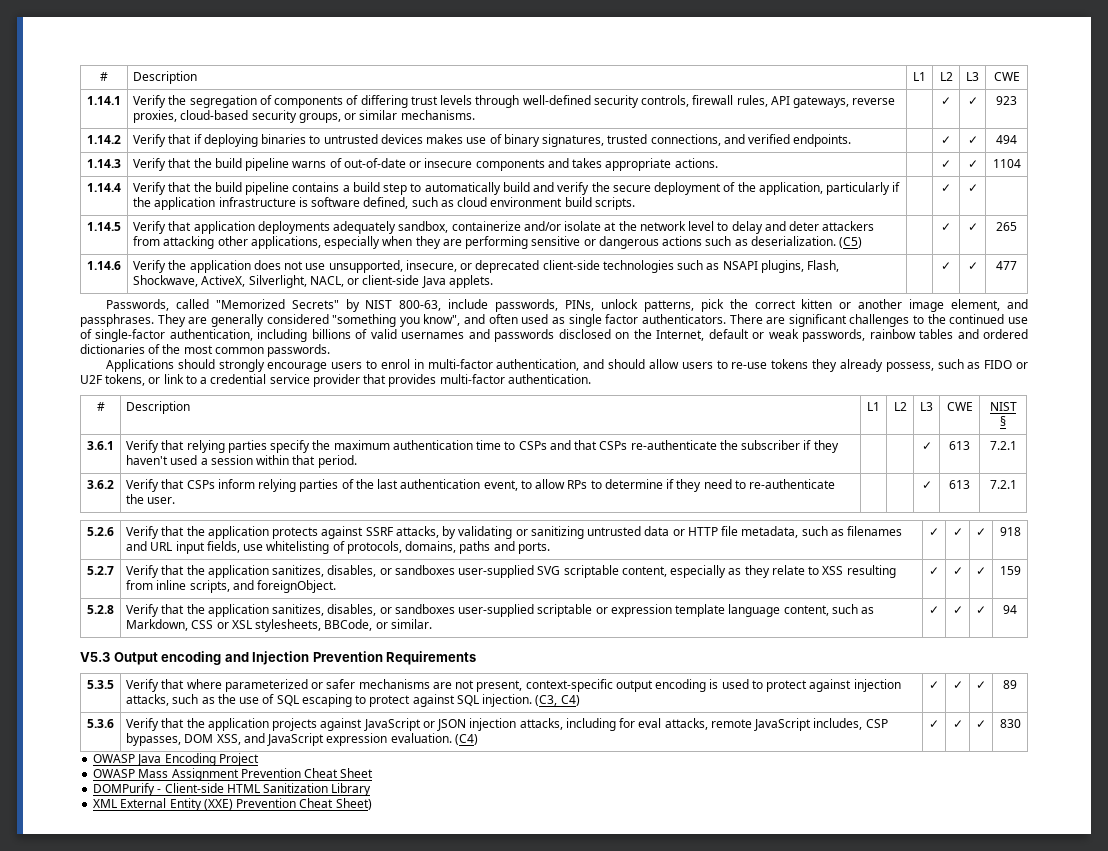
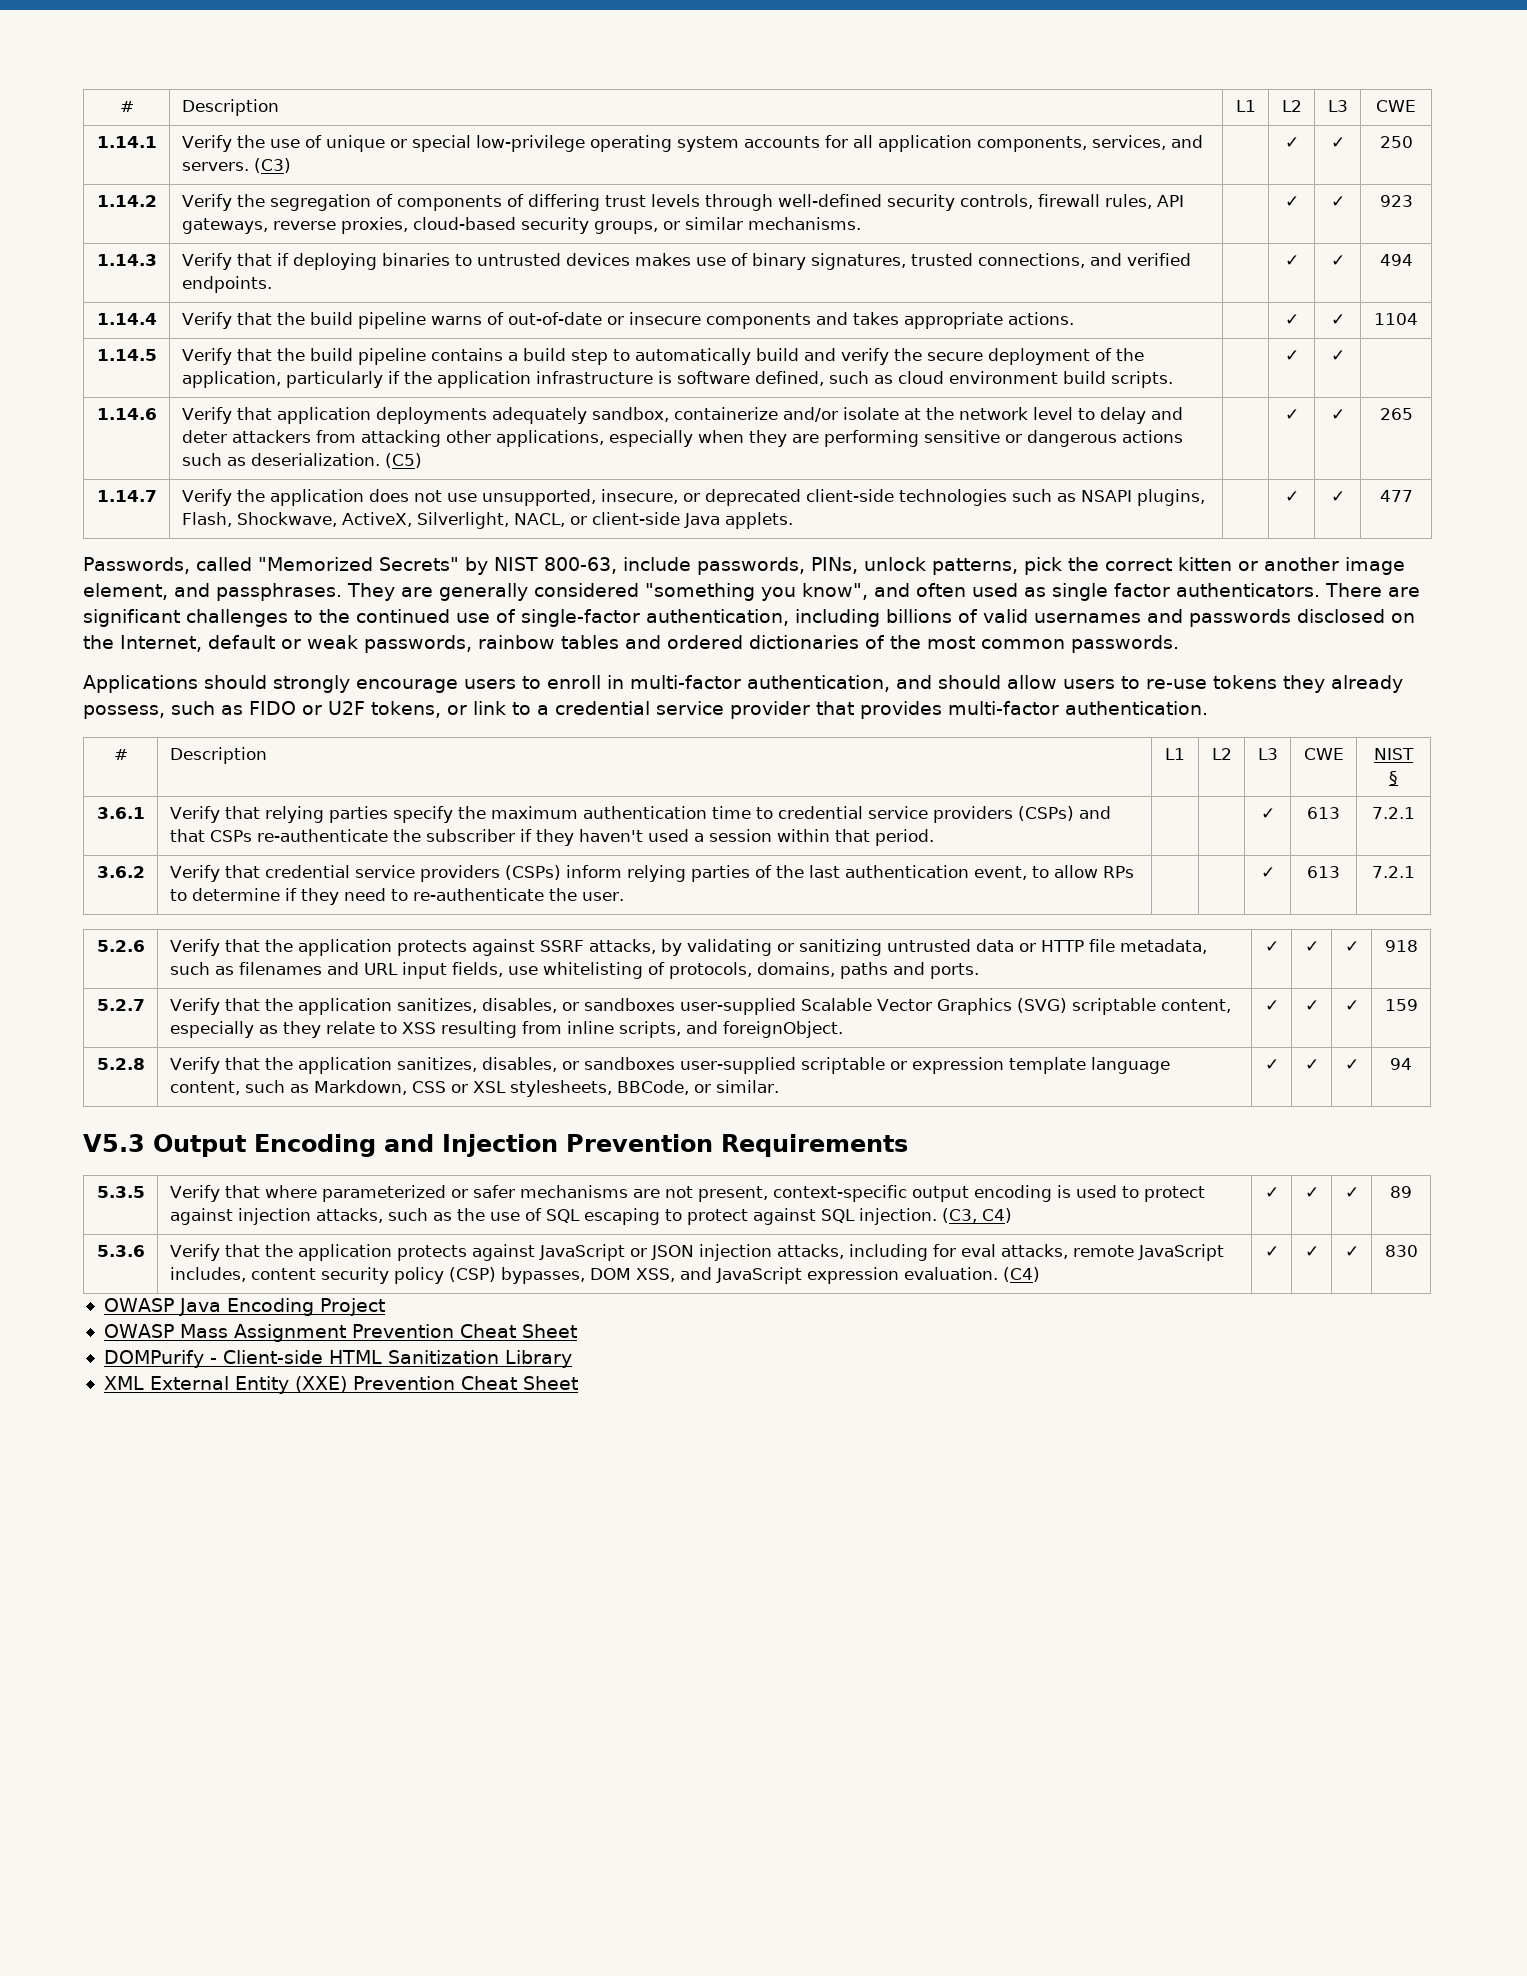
(121, 100) none -> [181,135,1203,152] [181,158,291,173] [1284,137,1299,148] [1330,137,1345,148] [1379,136,1413,148] [96,195,157,207] | Verify the use of unique or special low-privilege operating system accounts for all application components, services, and servers. (C3) | | ✓ | ✓ | 250 // 1.14.2
[87,135,121,144] 1.14.2 -> [96,254,157,266] 1.14.3
[87,159,121,168] 1.14.3 -> [96,313,157,325] 1.14.4
[87,183,121,192] 1.14.4 -> [96,349,157,361] 1.14.5
[87,222,121,231] 1.14.5 -> [96,408,157,420] 1.14.6
[87,261,121,270] 1.14.6 -> [96,490,157,502] 1.14.7
[380,359,410,369] enrol -> [547,675,601,689] enroll
[518,441,547,450] CSPs -> [777,806,1074,823] credential service providers (CSPs)
[186,480,215,489] CSPs -> [264,865,561,882] credential service providers (CSPs)
[537,566,561,575] SVG -> [800,998,1067,1015] Scalable Vector Graphics (SVG)
[161,651,222,665] encoding -> [254,1134,376,1157] Encoding
[272,718,318,731] projects -> [396,1245,467,1261] protects
[865,719,888,728] CSP -> [250,1267,496,1284] content security policy (CSP)
[335,798,372,810] Sheet) -> [522,1376,578,1390] Sheet

